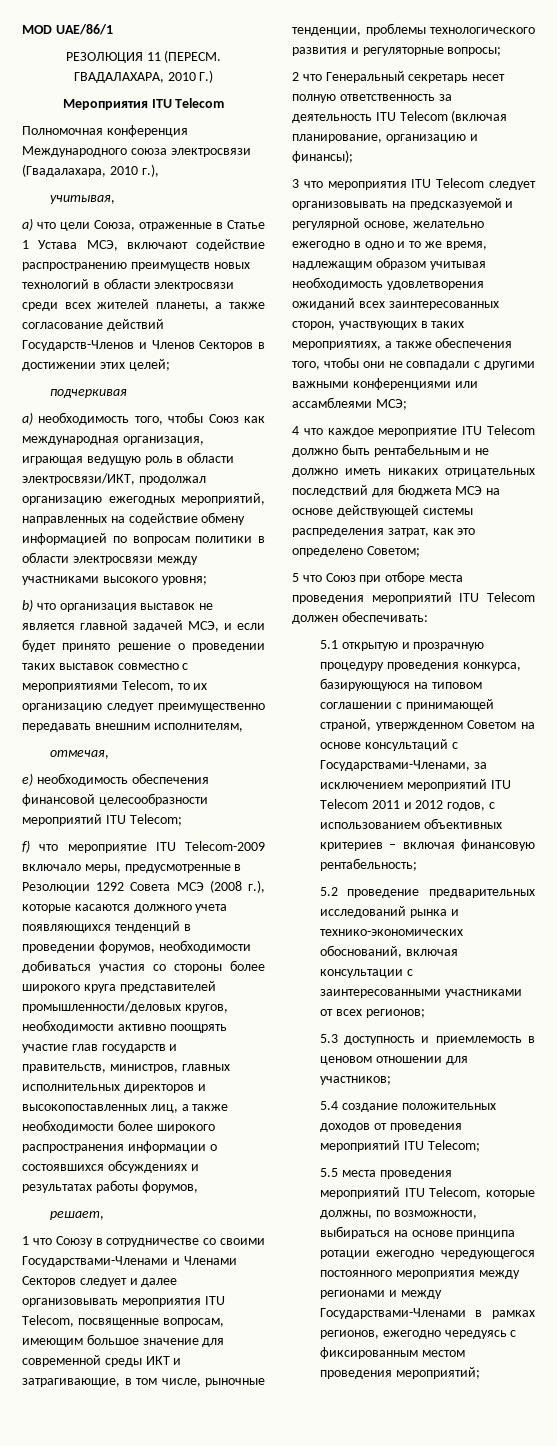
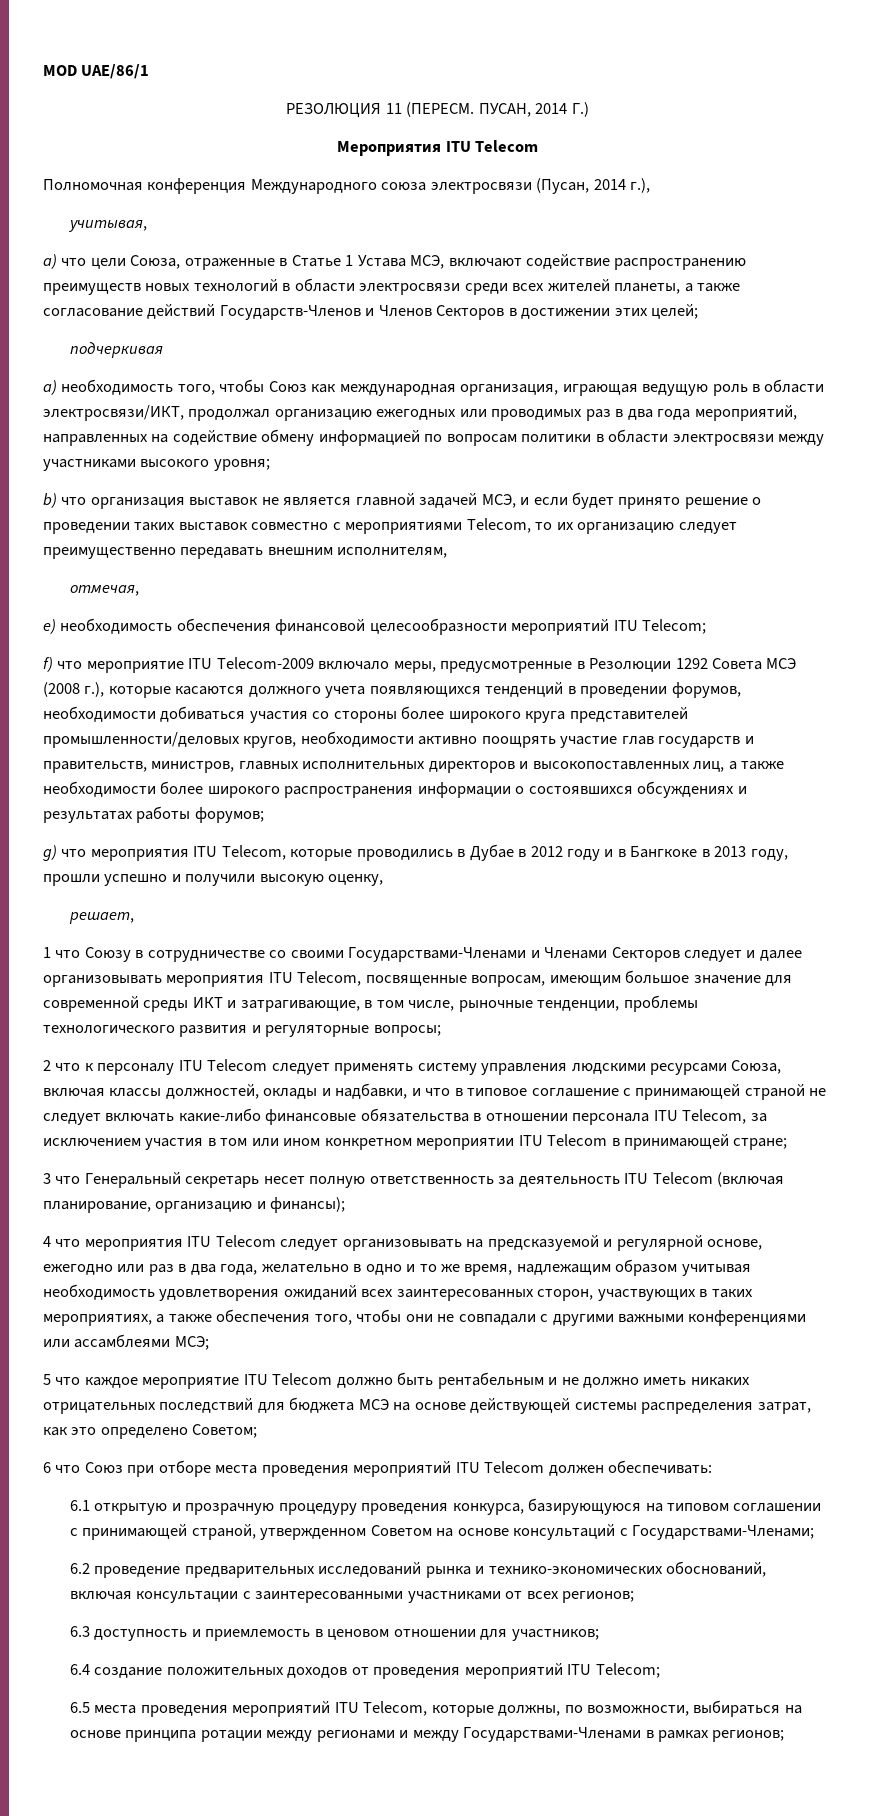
[73,72,196,83] ГВАДАЛАХАРА, 2010 -> [478,103,568,117] ПУСАН, 2014
[22,164,138,177] (Гвадалахара, 2010 -> [536,178,626,194] (Пусан, 2014
(175, 500) none -> [459,409,691,421] или проводимых раз в два года
[141,1181,198,1193] форумов, -> [194,807,264,823] [43,844,788,861] [43,874,384,886] форумов; // g) что мероприятия ITU Telecom, которые проводились в Дубае в 2012 году и в Бангкоке в 2013 году, прошли успешно и получили высокую оценку,
(322, 77) none -> [84,1059,782,1075] [43,1083,827,1100] [43,1108,767,1125] [43,1134,788,1150] [43,1173,81,1184] к персоналу ITU Telecom следует применять систему управления людскими ресурсами Союза, включая классы должностей, оклады и надбавки, и что в типовое соглашение с принимающей страной не следует включать какие-либо финансовые обязательства в отношении персонала ITU Telecom, за исключением участия в том или ином конкретном мероприятии ITU Telecom в принимающей стране; // 3 что
[292,179,299,188] 3 -> [43,1236,51,1247] 4
[412,221,484,228] [292,241,350,250] желательно ежегодно -> [43,1264,349,1276] ежегодно или раз в два года, желательно
[292,426,299,435] 4 -> [43,1374,51,1385] 5
[292,573,299,582] 5 -> [43,1462,51,1473] 6
[319,640,338,649] 5.1 -> [69,1500,90,1511] 6.1
[319,760,487,771] [319,779,511,791] [319,799,495,811] [319,818,502,829] [319,839,535,851] [319,858,417,871] [319,887,338,896] Государствами-Членами, за исключением мероприятий ITU Telecom 2011 и 2012 годов, с использованием объективных критериев – включая финансовую рентабельность; // 5.2 -> [631,1525,814,1540] [69,1563,90,1574] Государствами-Членами; // 6.2
[319,1034,338,1043] 5.3 -> [69,1626,90,1637] 6.3
[319,1101,338,1110] 5.4 -> [69,1664,90,1675] 6.4
[319,1168,338,1177] 5.5 -> [69,1702,90,1713] 6.5
[376,1250,535,1259] [319,1270,475,1279] ежегодно чередующегося постоянного мероприятия -> (262, 1736) none
[319,1330,517,1339] [319,1347,465,1359] [319,1367,480,1379] регионов, ежегодно чередуясь с фиксированным местом проведения мероприятий; -> [712,1730,785,1742] регионов;

